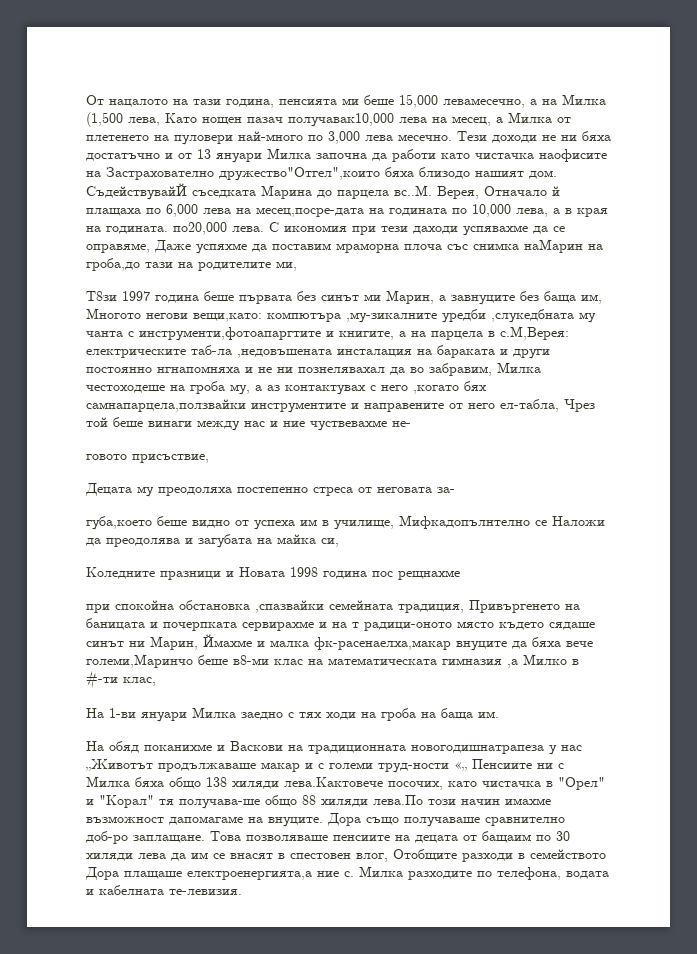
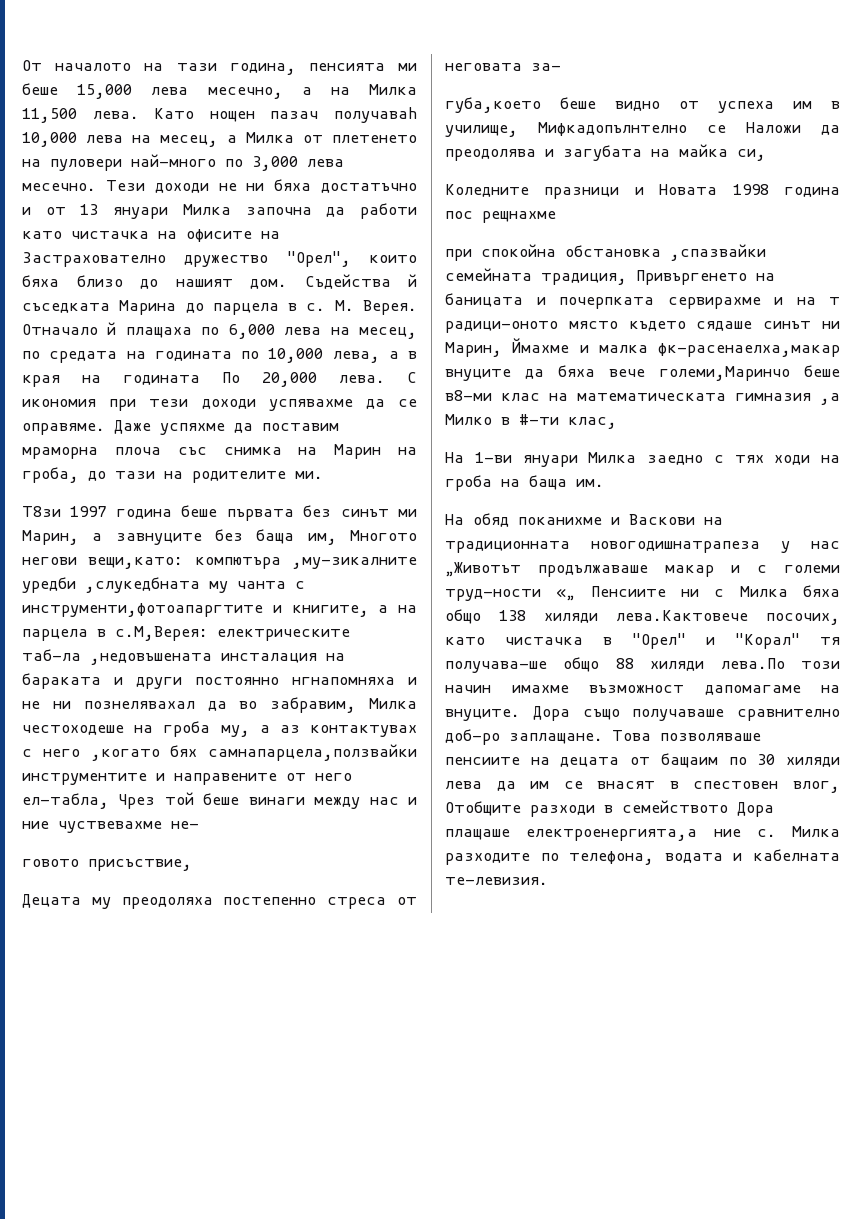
[109,99,168,107] нацалото -> [55,63,132,72] началото
[443,98,525,108] левамесечно, -> [151,87,283,99] лева месечно,
[86,112,160,127] (1,500 лева, -> [22,108,139,123] 11,500 лева.
[288,113,394,127] получавак10,000 -> [334,107,417,123] [22,132,77,147] получаваh 10,000
[539,149,607,162] [86,167,557,181] [86,183,479,200] наофисите на Застрахователно дружество"Отгел",които бяха близодо нашият дом. СъдействувайЙ съседката Марина до парцела вс..М. Верея, -> [158,229,280,242] [22,251,417,267] [22,274,417,289] [22,300,417,315] на офисите на Застрахователно дружество "Орел", които бяха близо до нашият дом. Съдейства й съседката Марина до парцела в с. М. Верея.
[256,207,364,217] месец,посре-дата -> [359,327,417,339] [22,351,118,363] месец, по средата
[106,222,227,235] годината. по20,000 -> [123,372,317,387] годината По 20,000
[413,226,458,234] даходи -> [201,399,256,409] доходи
[86,243,150,253] оправяме, -> [22,423,105,435] оправяме.
[524,239,603,253] [86,258,140,271] наМарин на гроба,до -> [298,444,417,459] [22,467,106,483] на Марин на гроба, до
[276,261,297,271] ми, -> [295,471,323,479] ми.

